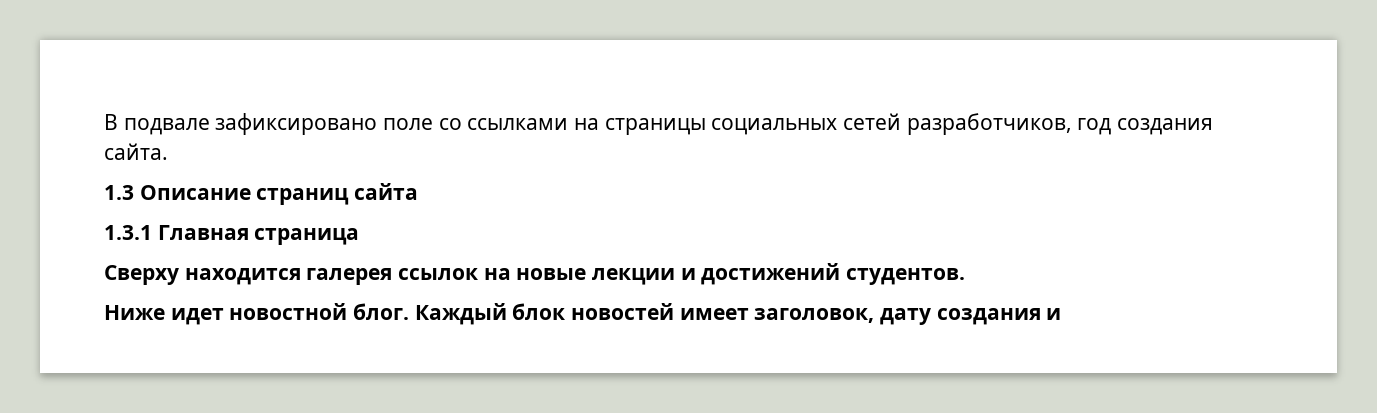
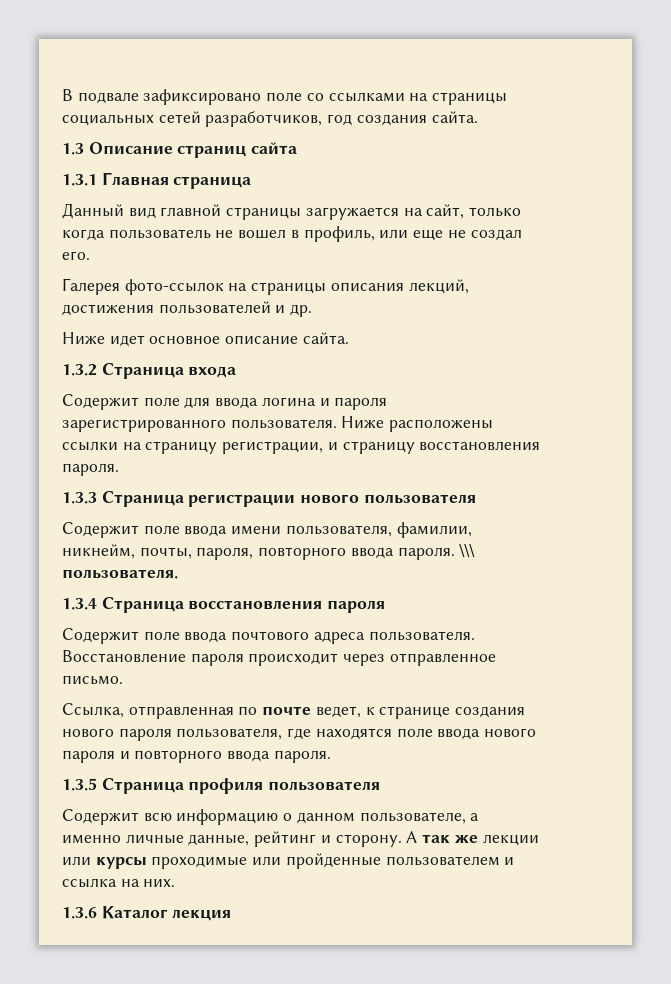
[104,263,966,285] [104,303,1062,325] Сверху находится галерея ссылок на новые лекции и достижений студентов. // Ниже идет новостной блог. Каждый блок новостей имеет заголовок, дату создания и -> [62,203,522,220] [62,226,522,242] [62,251,90,260] [62,278,469,295] [62,301,313,317] [62,332,349,347] [62,363,237,379] [62,394,388,410] [62,416,494,432] [62,441,541,454] [62,463,119,476] [62,491,476,507] [62,522,472,538] [62,544,476,560] [62,569,178,579] [62,597,386,613] [62,628,475,644] [62,650,496,666] [62,675,123,685] [62,703,526,719] [62,728,537,741] [62,750,331,763] [62,778,381,794] [62,809,480,825] [62,831,539,847] [62,853,515,869] [62,878,176,888] [62,906,232,921] Данный вид главной страницы загружается на сайт, только когда пользователь не вошел в профиль, или еще не создал его. // Галерея фото-ссылок на страницы описания лекций, достижения пользователей и др. // Ниже идет основное описание сайта. // 1.3.2 Страница входа // Содержит поле для ввода логина и пароля зарегистрированного пользователя. Ниже расположены ссылки на страницу регистрации, и страницу восстановления пароля. // 1.3.3 Страница регистрации нового пользователя // Содержит поле ввода имени пользователя, фамилии, никнейм, почты, пароля, повторного ввода пароля. \\\ пользователя. // 1.3.4 Страница восстановления пароля // Содержит поле ввода почтового адреса пользователя. Восстановление пароля происходит через отправленное письмо. // Ссылка, отправленная по почте ведет, к странице создания нового пароля пользователя, где находятся поле ввода нового пароля и повторного ввода пароля. // 1.3.5 Страница профиля пользователя // Содержит всю информацию о данном пользователе, а именно личные данные, рейтинг и сторону. А так же лекции или курсы проходимые или пройденные пользователем и ссылка на них. // 1.3.6 Каталог лекция

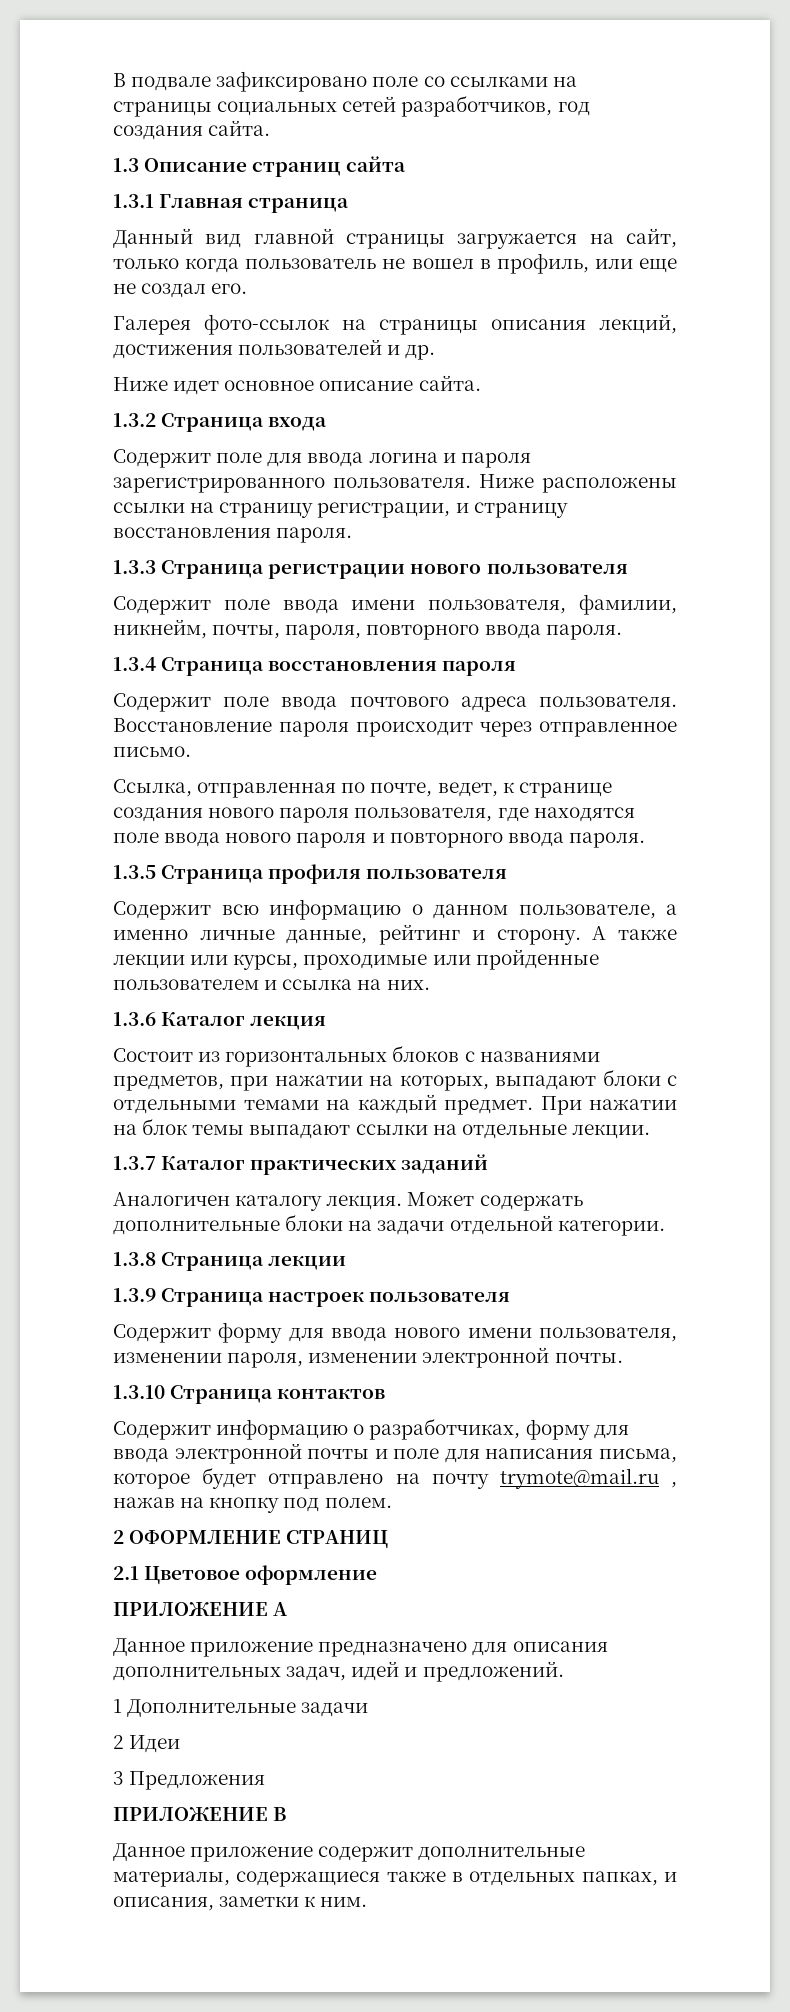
[459,544,476,558] [62,569,178,579] \\\ пользователя. -> (622, 632) none
[262,706,312,715] почте -> [370,782,433,797] почте,
[422,834,478,843] так же -> [618,929,677,940] также
[95,857,147,869] курсы -> [233,954,299,970] курсы,
(232, 915) none -> [113,1045,600,1067] [113,1069,678,1091] [113,1094,677,1115] [113,1118,650,1139] [113,1154,489,1175] [113,1192,583,1211] [113,1214,665,1236] [113,1252,347,1271] [113,1288,511,1307] [113,1322,677,1343] [113,1347,623,1368] [113,1385,386,1404] [113,1418,629,1440] [113,1443,677,1464] [113,1467,678,1489] [113,1497,392,1513] [113,1530,389,1549] [113,1565,378,1585] [113,1602,288,1616] [113,1638,608,1657] [113,1661,564,1682] [113,1699,369,1717] [113,1735,181,1753] [113,1771,266,1790] [113,1807,287,1821] [113,1843,586,1862] [113,1871,677,1887] [113,1896,368,1911] // Состоит из горизонтальных блоков с названиями предметов, при нажатии на которых, выпадают блоки с отдельными темами на каждый предмет. При нажатии на блок темы выпадают ссылки на отдельные лекции. // 1.3.7 Каталог практических заданий // Аналогичен каталогу лекция. Может содержать дополнительные блоки на задачи отдельной категории. // 1.3.8 Страница лекции // 1.3.9 Страница настроек пользователя // Содержит форму для ввода нового имени пользователя, изменении пароля, изменении электронной почты. // 1.3.10 Страница контактов // Содержит информацию о разработчиках, форму для ввода электронной почты и поле для написания письма, которое будет отправлено на почту trymote@mail.ru , нажав на кнопку под полем. // 2 ОФОРМЛЕНИЕ СТРАНИЦ // 2.1 Цветовое оформление // ПРИЛОЖЕНИЕ А // Данное приложение предназначено для описания дополнительных задач, идей и предложений. // 1 Дополнительные задачи // 2 Идеи // 3 Предложения // ПРИЛОЖЕНИЕ B // Данное приложение содержит дополнительные материалы, содержащиеся также в отдельных папках, и описания, заметки к ним.

